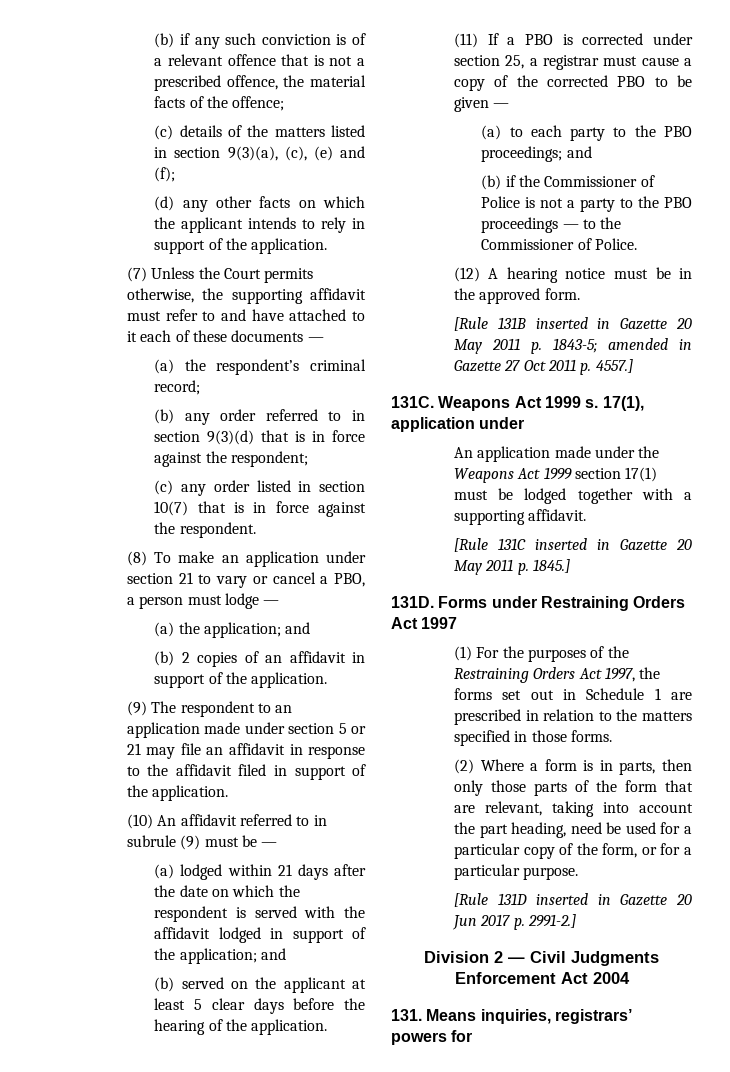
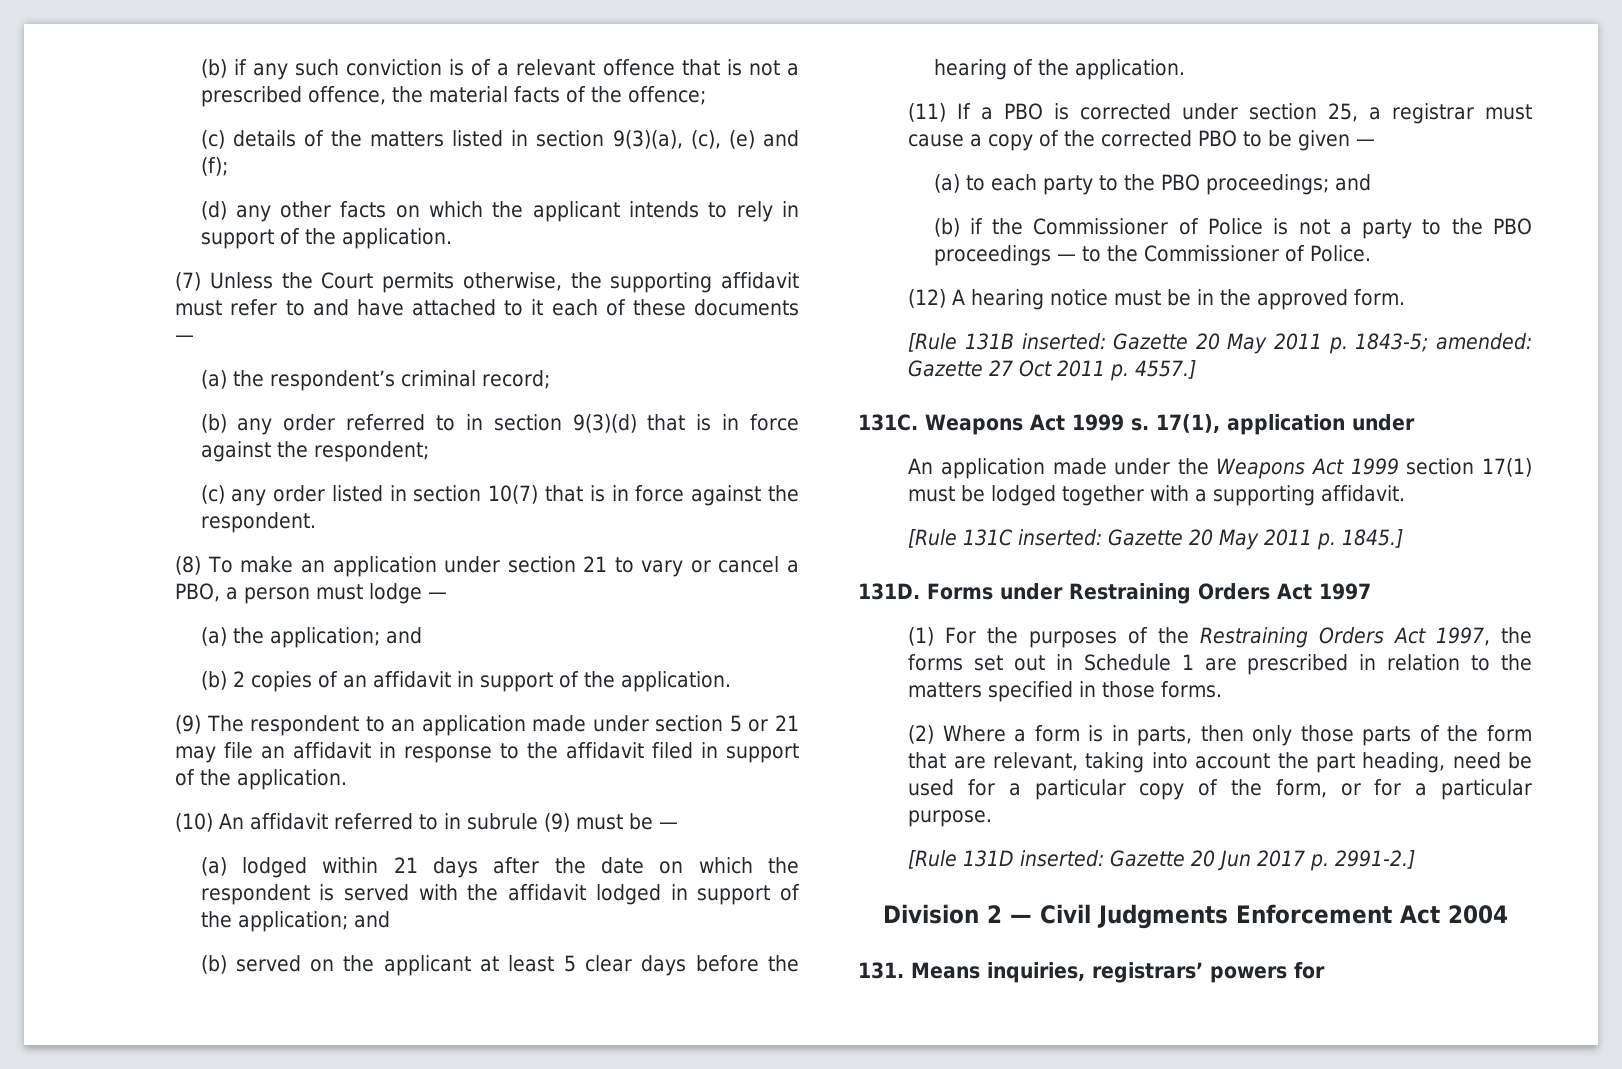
[535,317,611,329] inserted in -> [1021,333,1106,350] inserted:
[607,338,692,350] amended in -> [1436,333,1532,350] amended:
[534,538,610,550] inserted in -> [1018,529,1103,546] inserted:
[536,893,611,905] inserted in -> [1020,850,1105,867] inserted:

